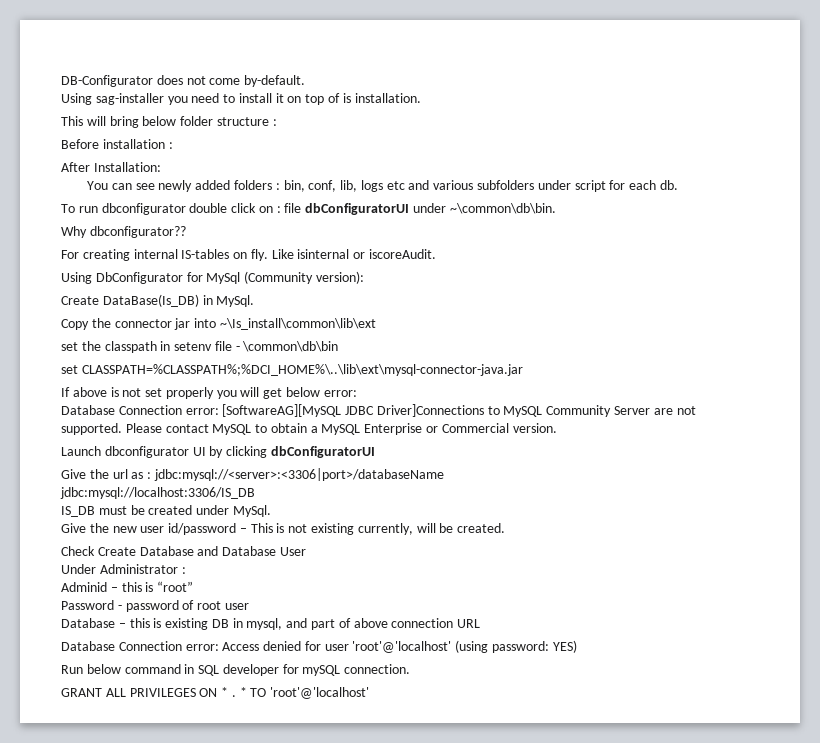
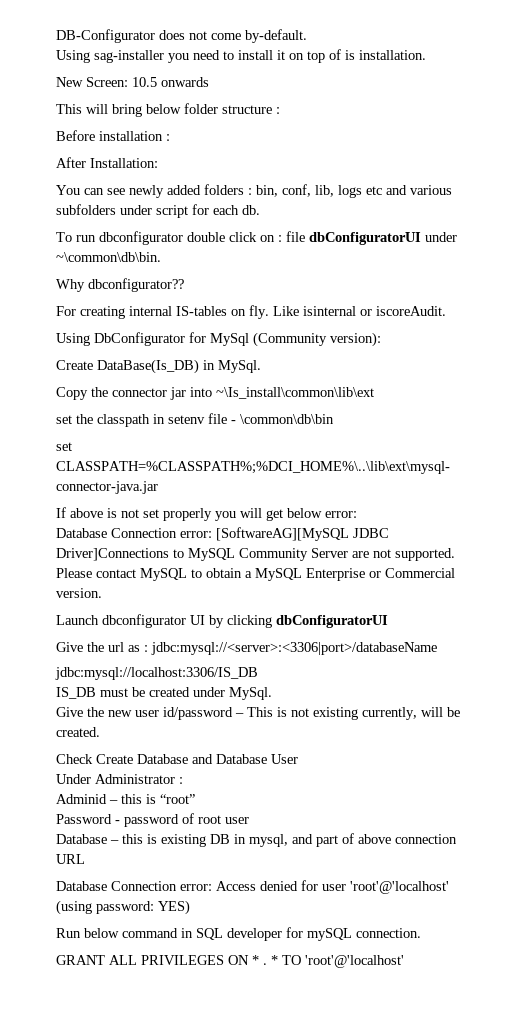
(421, 98) none -> [56,77,209,87] // New Screen: 10.5 onwards

